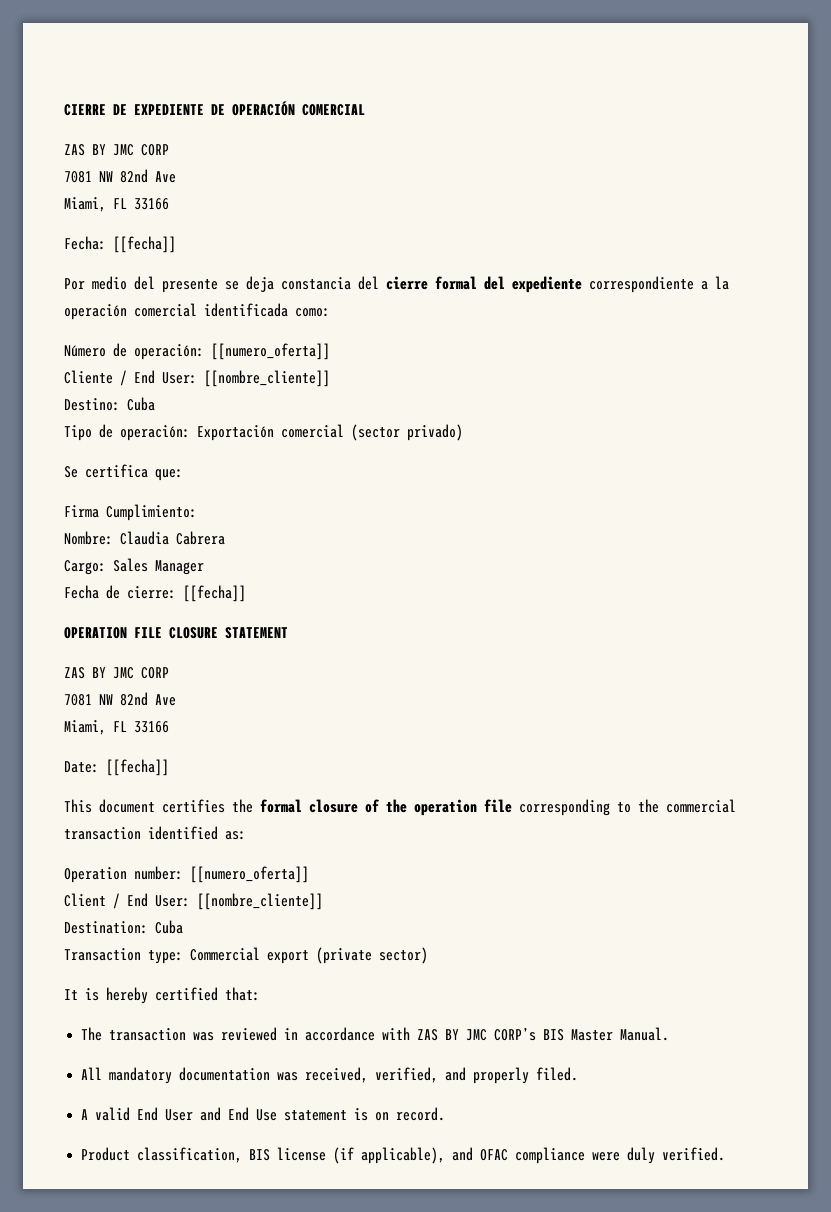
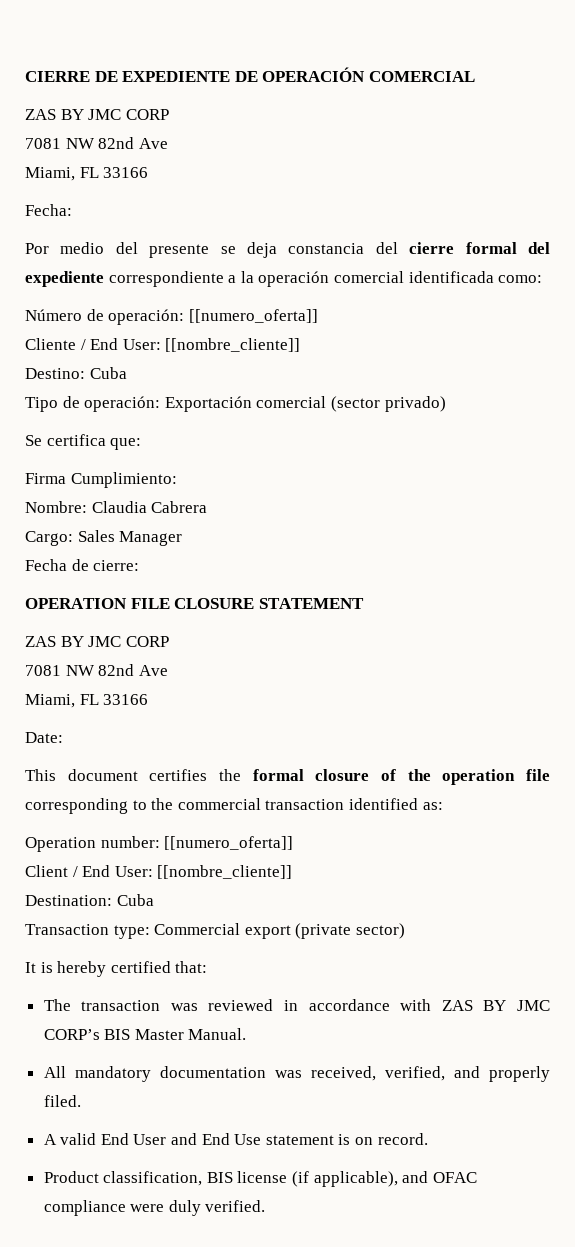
[113,236,176,253] [[fecha]] -> (72, 210) none
[183,585,246,602] [[fecha]] -> (140, 565) none
[106,759,169,776] [[fecha]] -> (63, 737) none

